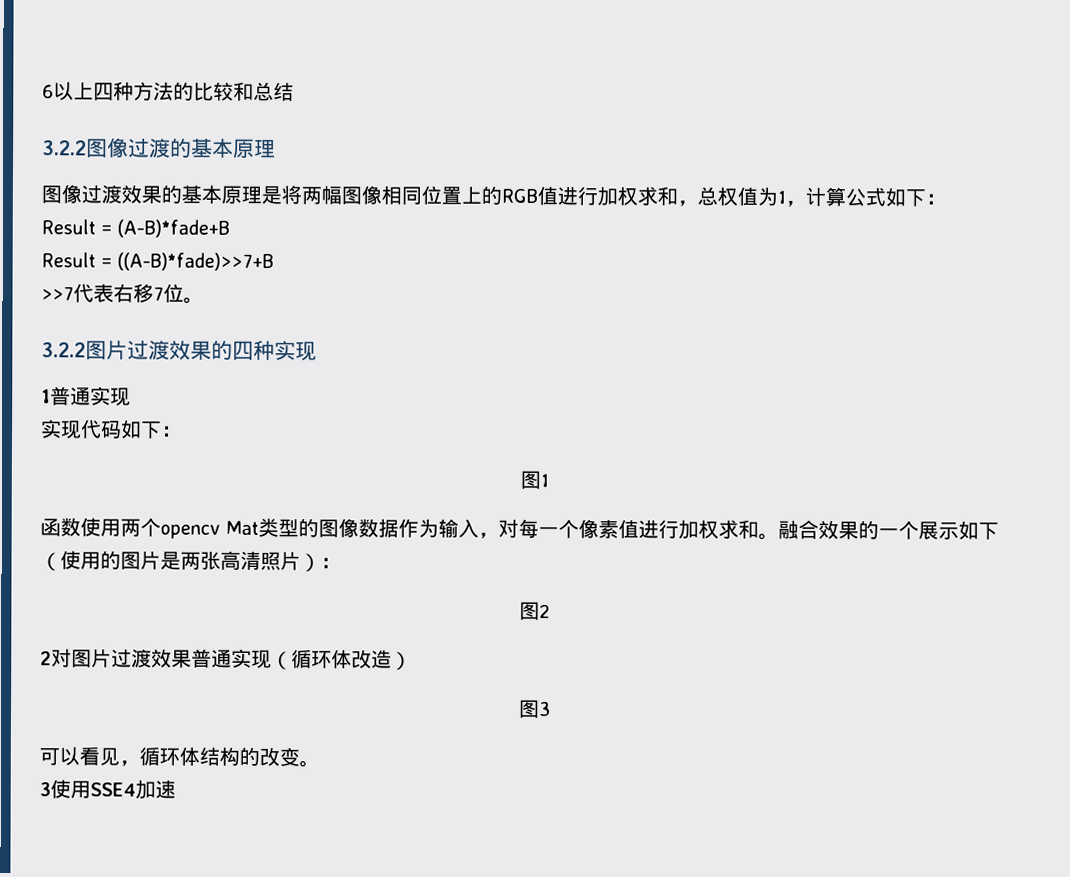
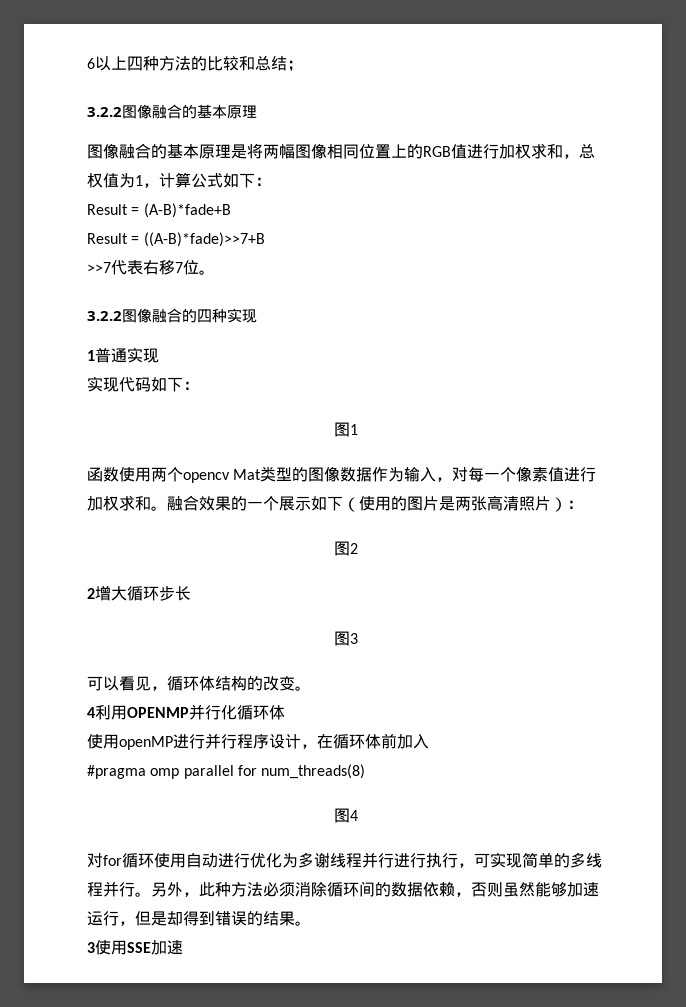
[42,137,171,158] // 3.2.2图像过渡 -> [287,60,303,72] [87,104,182,119] ； // 3.2.2图像融合
[81,184,162,204] 过渡效果 -> [119,143,151,159] 融合
[106,340,212,360] 片过渡效果 -> [137,308,182,323] 像融合
[51,648,412,671] 对图片过渡效果普通实现（循环体改造） -> [95,585,191,601] 增大循环步长
(320, 764) none -> [87,704,285,720] [87,733,429,750] [87,764,366,779] [333,808,358,823] [87,852,602,868] [87,881,599,897] [87,911,311,926] // 4利用OPENMP并行化循环体 // 使用openMP进行并行程序设计，在循环体前加入 // #pragma omp parallel for num_threads(8) // 图4 // 对for循环使用自动进行优化为多谢线程并行进行执行，可实现简单的多线程并行。另外，此种方法必须消除循环间的数据依赖，否则虽然能够加速运行，但是却得到错误的结果。
[90,782,136,797] SSE4 -> [127,942,151,953] SSE

